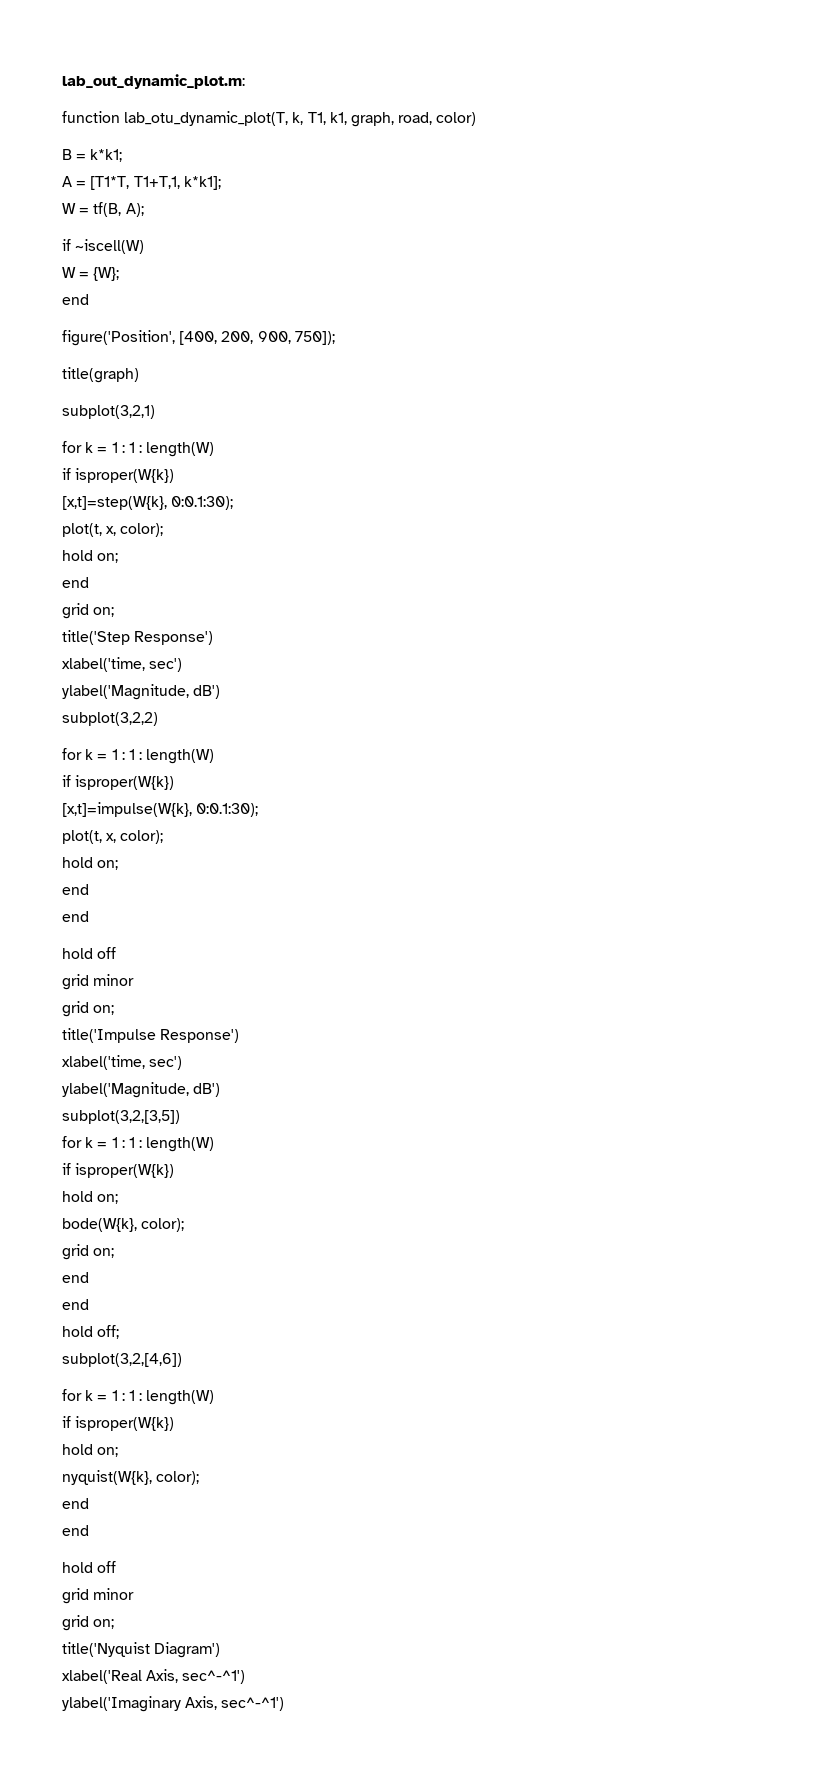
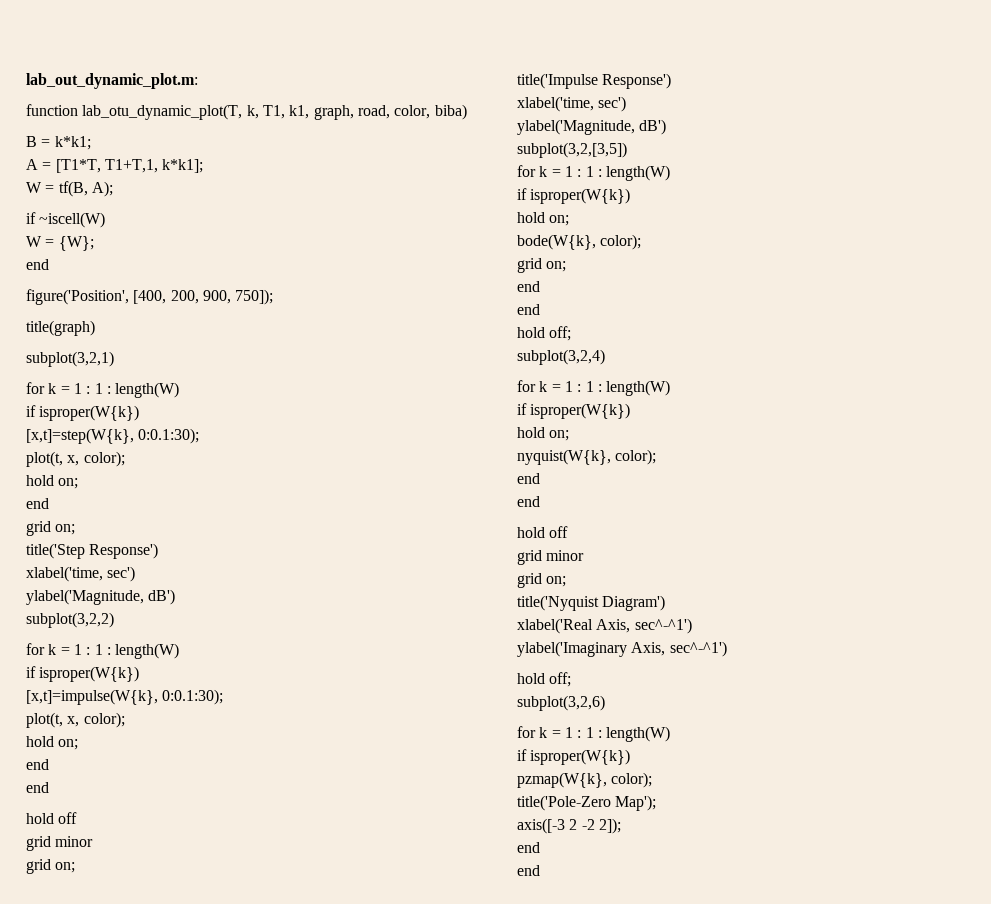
[436,112,477,126] color) -> [394,104,467,120] color, biba)
[62,1353,182,1367] subplot(3,2,[4,6]) -> [517,349,605,365] subplot(3,2,4)
(285, 1704) none -> [517,672,572,687] [517,695,605,711] [517,726,671,742] [517,749,631,765] [517,772,653,788] [517,795,657,811] [517,818,621,834] [517,842,540,853] [517,865,540,876] // hold off; // subplot(3,2,6) // for k = 1 : 1 : length(W) // if isproper(W{k}) // pzmap(W{k}, color); // title('Pole-Zero Map'); // axis([-3 2 -2 2]); // end // end

